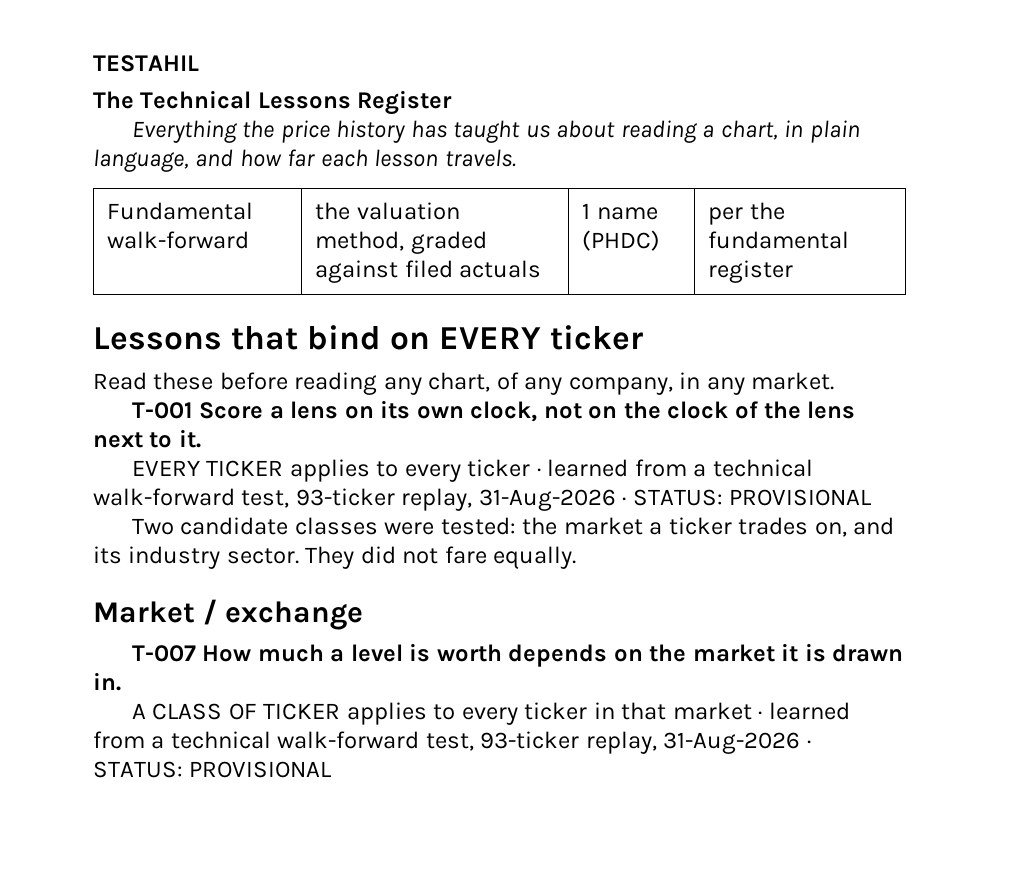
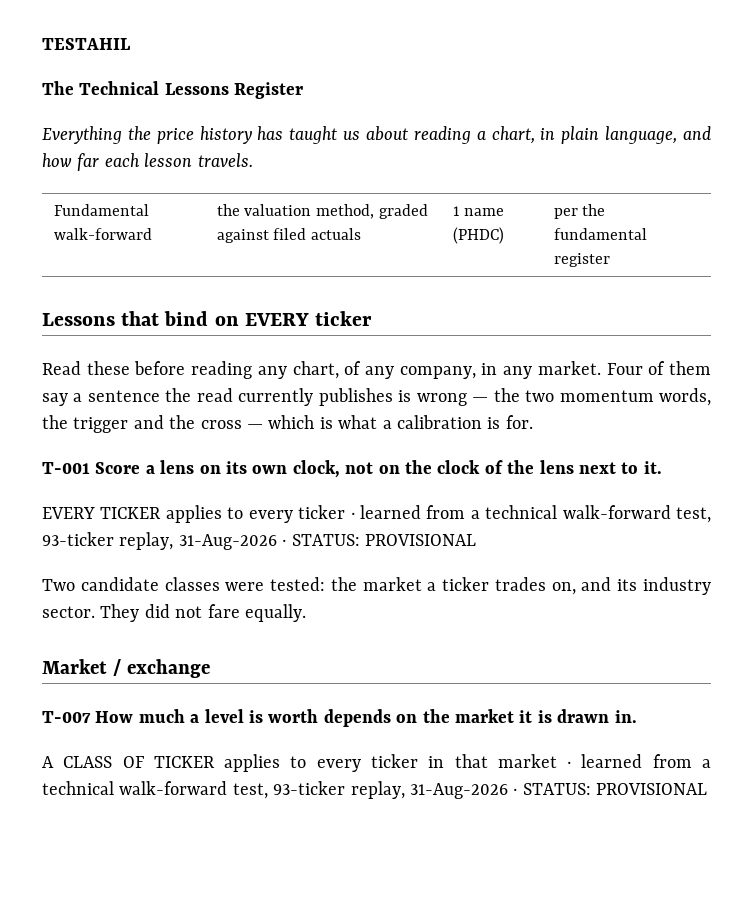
(835, 381) none -> [606,361,711,375] [42,388,711,406] [42,415,533,433] Four of them say a sentence the read currently publishes is wrong — the two momentum words, the trigger and the cross — which is what a calibration is for.

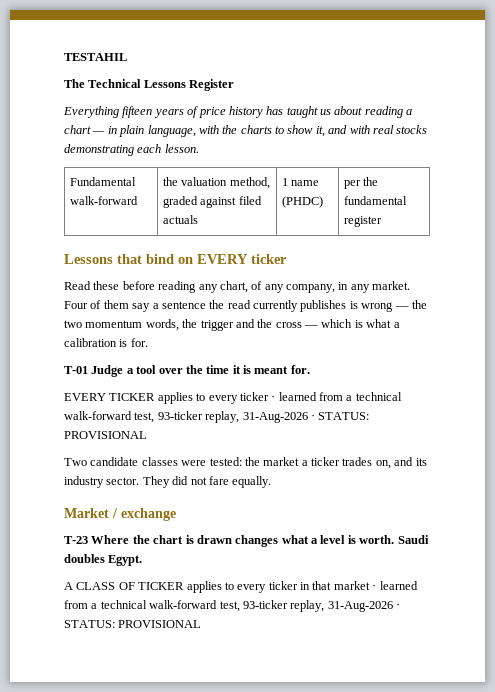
[127,126,151,140] the -> [122,106,199,118] fifteen years of
[491,126,535,144] chart, -> [64,125,106,134] chart —
[683,126,711,140] [42,153,253,171] and how far each lesson travels. -> [198,125,428,137] [64,144,199,156] with the charts to show it, and with real stocks demonstrating each lesson.
[42,460,662,478] T-001 Score a lens on its own clock, not on the clock of the lens next to it. -> [64,365,310,377] T-01 Judge a tool over the time it is meant for.
[42,709,637,727] T-007 How much a level is worth depends on the market it is drawn in. -> [64,535,429,547] [64,554,143,566] T-23 Where the chart is drawn changes what a level is worth. Saudi doubles Egypt.

